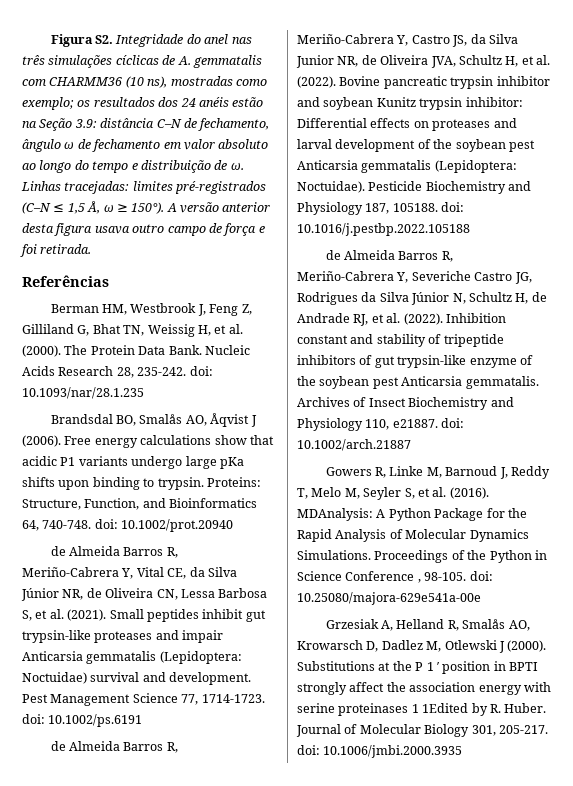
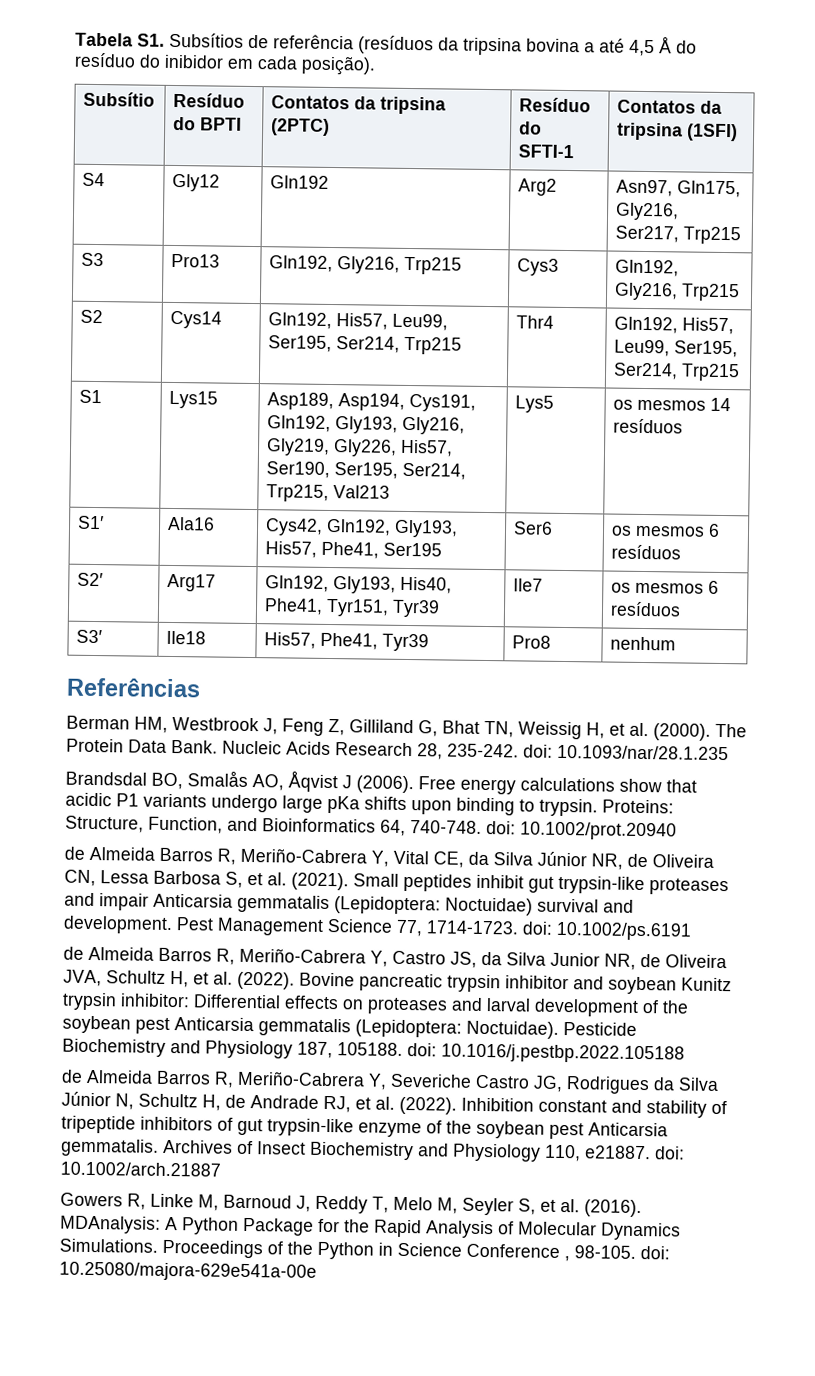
[50,34,252,47] [22,55,262,68] [22,76,267,88] [22,97,264,110] [22,118,270,131] [22,139,269,152] [22,160,244,173] [21,181,267,194] [22,201,271,214] [22,223,265,236] [20,244,92,257] Figura S2. Integridade do anel nas três simulações cíclicas de A. gemmatalis com CHARMM36 (10 ns), mostradas como exemplo; os resultados dos 24 anéis estão na Seção 3.9: distância C–N de fechamento, ângulo ω de fechamento em valor absoluto ao longo do tempo e distribuição de ω. Linhas tracejadas: limites pré-registrados (C–N ≤ 1,5 Å, ω ≥ 150°). A versão anterior desta figura usava outro campo de força e foi retirada. -> [75,32,697,57] [74,52,376,76] [83,91,156,107] [173,92,246,108] [173,116,243,131] [271,95,447,115] [271,118,331,136] [519,97,592,113] [519,121,543,135] [518,144,575,159] [617,99,723,114] [617,122,739,142] [82,172,106,187] [172,173,221,192] [270,175,330,189] [518,178,558,196] [616,179,742,198] [615,202,680,221] [615,225,742,245] [81,252,105,267] [171,253,221,268] [269,255,463,275] [517,258,560,276] [615,259,680,277] [614,282,741,302] [80,309,104,324] [170,310,223,329] [268,312,449,331] [268,335,463,355] [516,315,555,329] [614,316,735,335] [614,339,739,358] [613,362,741,382] [79,389,103,404] [169,390,219,409] [267,392,477,412] [267,415,466,435] [266,438,454,457] [266,461,467,480] [266,484,391,502] [515,395,555,413] [613,397,732,412] [613,418,684,434] [78,515,105,530] [167,516,216,531] [265,518,459,538] [265,541,443,559] [513,521,554,535] [611,523,721,537] [611,544,682,560] [77,572,104,587] [167,573,217,592] [265,575,453,594] [264,598,441,618] [513,578,544,592] [611,580,720,594] [610,601,682,617] [76,629,103,644] [166,630,207,645] [264,632,430,652] [512,635,552,649] [610,636,677,651] Tabela S1. Subsítios de referência (resíduos da tripsina bovina a até 4,5 Å do resíduo do inibidor em cada posição). // Subsítio | Resíduo do BPTI | Contatos da tripsina (2PTC) | Resíduo do SFTI-1 | Contatos da tripsina (1SFI) // S4 | Gly12 | Gln192 | Arg2 | Asn97, Gln175, Gly216, Ser217, Trp215 // S3 | Pro13 | Gln192, Gly216, Trp215 | Cys3 | Gln192, Gly216, Trp215 // S2 | Cys14 | Gln192, His57, Leu99, Ser195, Ser214, Trp215 | Thr4 | Gln192, His57, Leu99, Ser195, Ser214, Trp215 // S1 | Lys15 | Asp189, Asp194, Cys191, Gln192, Gly193, Gly216, Gly219, Gly226, His57, Ser190, Ser195, Ser214, Trp215, Val213 | Lys5 | os mesmos 14 resíduos // S1′ | Ala16 | Cys42, Gln192, Gly193, His57, Phe41, Ser195 | Ser6 | os mesmos 6 resíduos // S2′ | Arg17 | Gln192, Gly193, His40, Phe41, Tyr151, Tyr39 | Ile7 | os mesmos 6 resíduos // S3′ | Ile18 | His57, Phe41, Tyr39 | Pro8 | nenhum
[325,619,530,631] [297,640,547,653] [297,661,538,674] [297,682,551,695] [297,703,547,716] [296,724,548,737] [297,745,463,758] // Grzesiak A, Helland R, Smalås AO, Krowarsch D, Dadlez M, Otlewski J (2000). Substitutions at the P 1 ′ position in BPTI strongly affect the association energy with serine proteinases 1 1Edited by R. Huber. Journal of Molecular Biology 301, 205-217. doi: 10.1006/jmbi.2000.3935 -> (317, 1271) none

